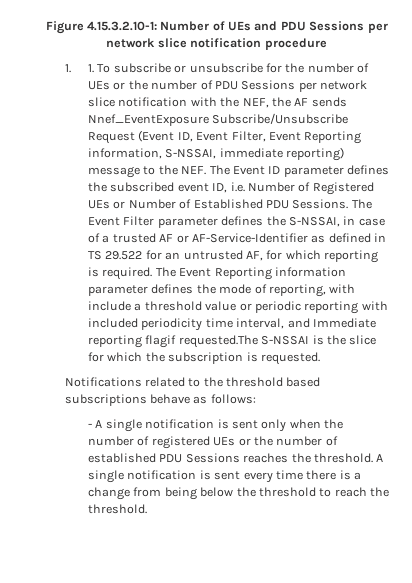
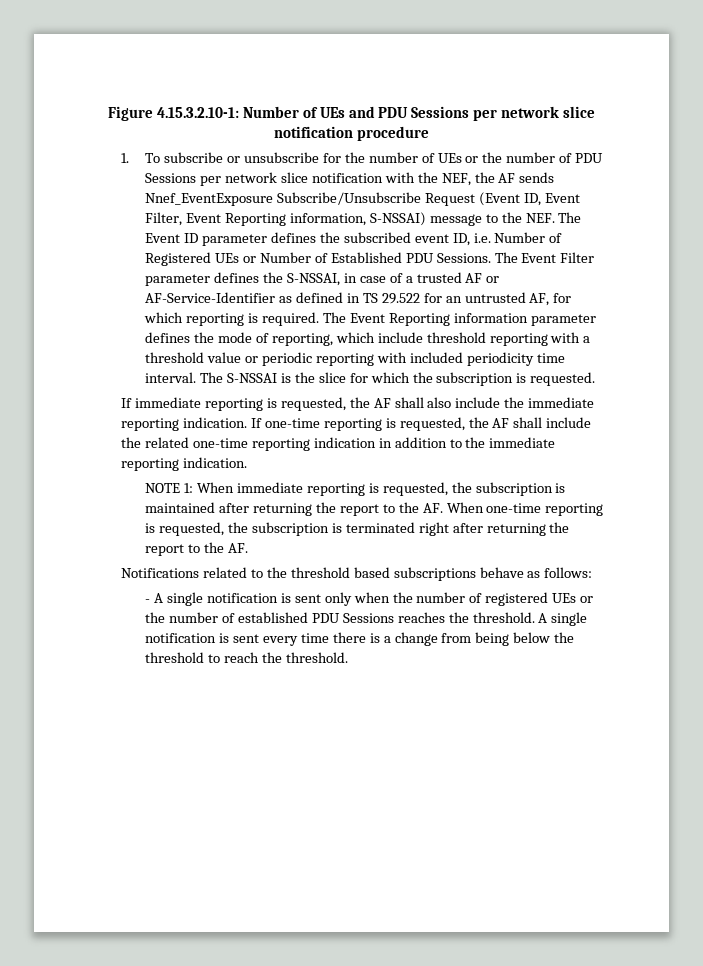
[87,64,94,73] 1. -> (130, 158) none
[165,147,345,161] S-NSSAI, immediate reporting) -> [369,212,426,226] S-NSSAI)
[329,284,356,294] [87,301,131,311] with include -> [335,332,581,346] which include threshold reporting with
[236,318,376,329] [87,335,258,348] interval, and Immediate reporting flagif requested.The -> [145,372,224,383] interval. The
(320, 358) none -> [121,397,595,411] [121,417,592,431] [121,437,556,451] [121,457,248,471] [145,482,566,496] [145,502,604,516] [145,522,570,536] [145,542,248,556] // If immediate reporting is requested, the AF shall also include the immediate reporting indication. If one-time reporting is requested, the AF shall include the related one-time reporting indication in addition to the immediate reporting indication. // NOTE 1: When immediate reporting is requested, the subscription is maintained after returning the report to the AF. When one-time reporting is requested, the subscription is terminated right after returning the report to the AF.

